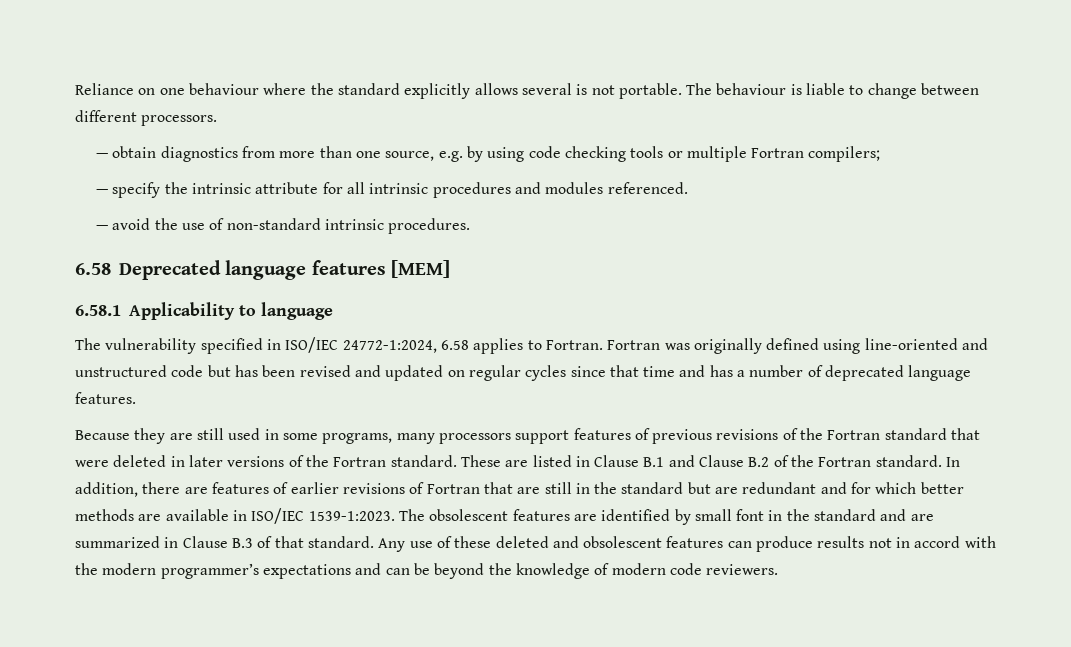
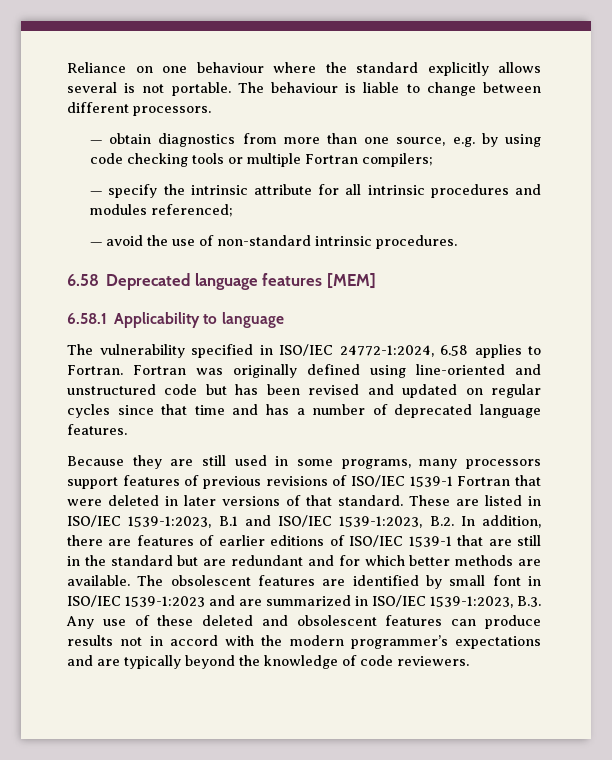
[607,182,688,194] referenced. -> [151,204,234,217] referenced;
[800,428,947,440] the Fortran standard -> [351,475,511,487] ISO/IEC 1539-1 Fortran
[305,455,387,467] the Fortran -> [306,495,332,506] that
[594,455,942,467] Clause B.1 and Clause B.2 of the Fortran standard. -> [67,515,454,528] ISO/IEC 1539-1:2023, B.1 and ISO/IEC 1539-1:2023, B.2.
[342,482,480,494] revisions of Fortran -> [270,535,452,547] editions of ISO/IEC 1539-1
[165,508,395,524] available in ISO/IEC 1539-1:2023. -> [67,575,130,586] available.
[786,509,877,521] the standard -> [67,595,205,607] ISO/IEC 1539-1:2023
[182,536,374,548] Clause B.3 of that standard. -> [372,595,541,608] ISO/IEC 1539-1:2023, B.3.
[385,563,430,575] can be -> [97,655,181,669] are typically
[611,563,666,575] modern -> (357, 660) none

